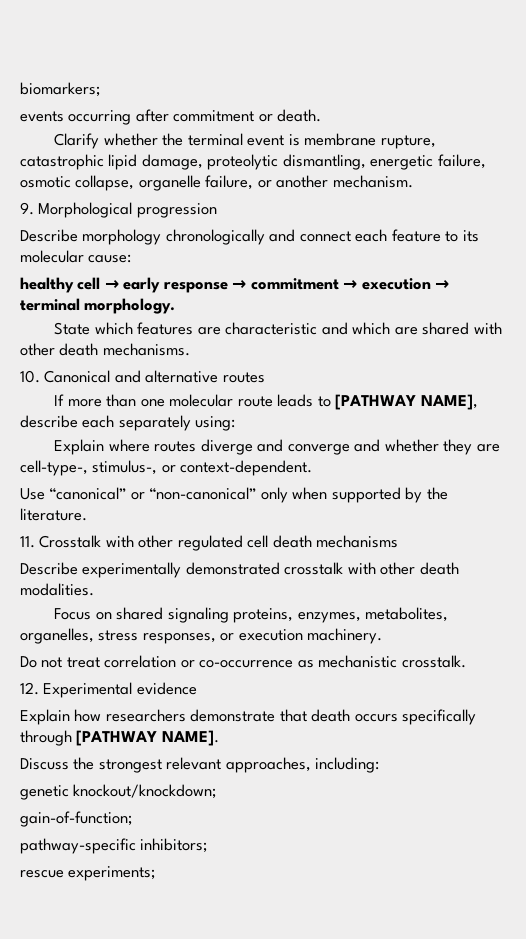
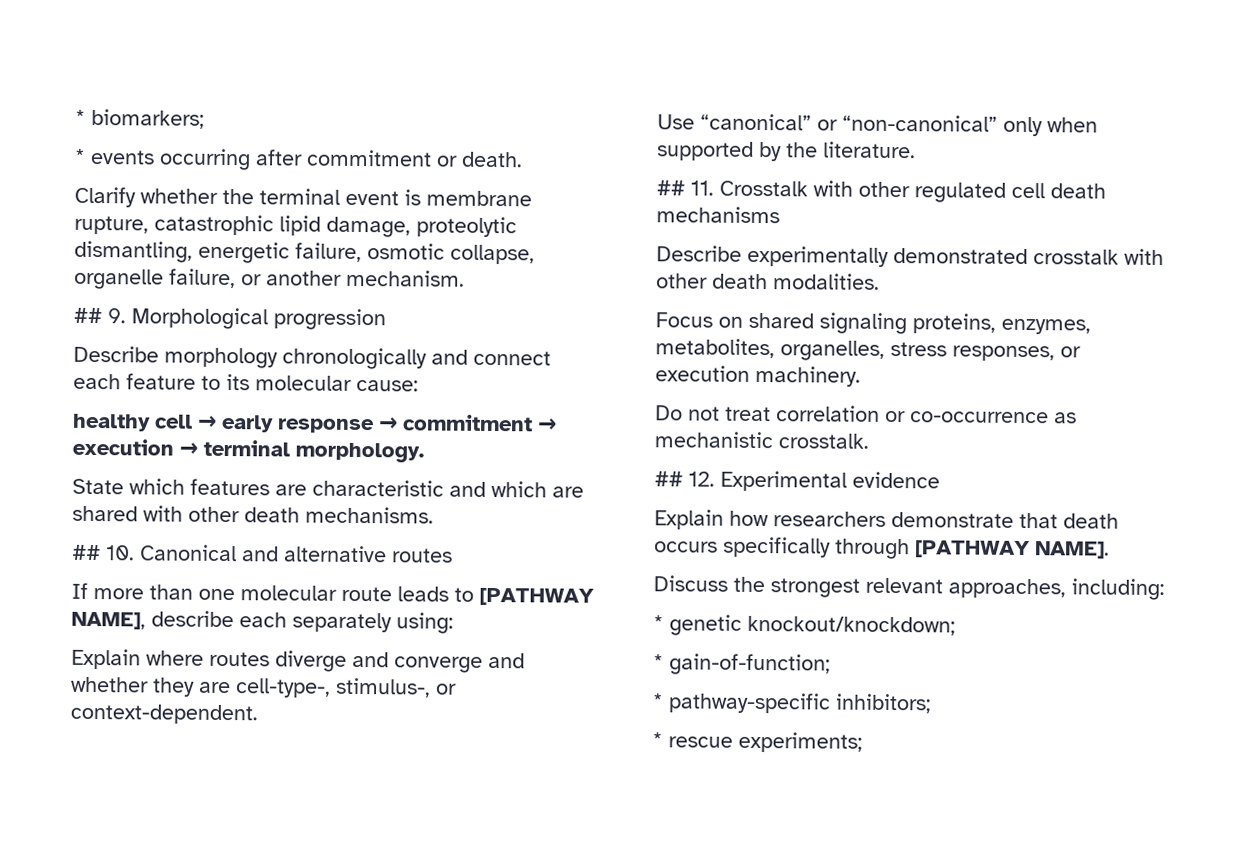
(20, 89) none -> [75,109,86,125] *
(100, 89) none -> [74,148,86,164] *
(413, 181) none -> [73,307,102,324] ##
(190, 349) none -> [72,544,101,561] ##
(87, 514) none -> [656,180,685,196] ##
(466, 661) none -> [654,471,683,487] ##
(380, 765) none -> [653,615,664,631] *
(217, 791) none -> [653,654,664,670] *
(132, 819) none -> [652,693,664,709] *
(208, 845) none -> [652,732,663,748] *

